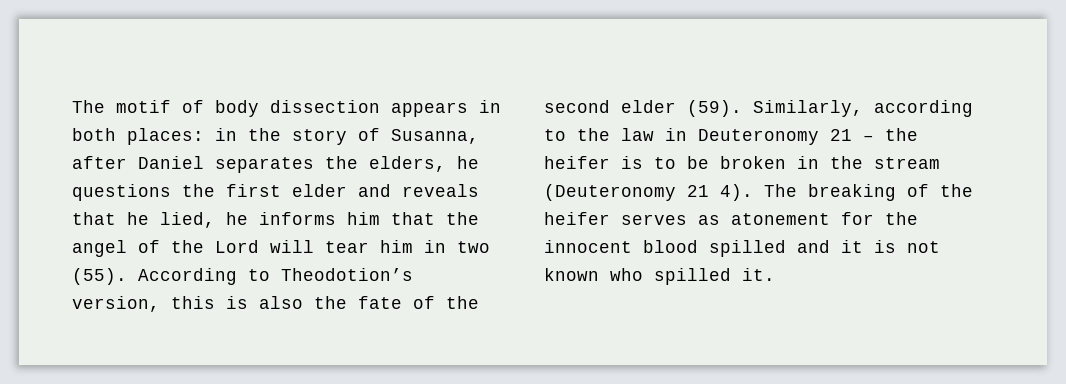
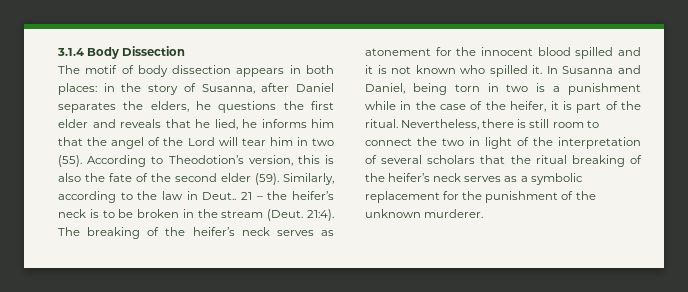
(72, 106) none -> [57,46,186,59] 3.1.4 Body Dissection //
[698,129,819,145] Deuteronomy -> [202,192,237,200] Deut..
[544,156,610,169] heifer -> [292,191,334,200] [58,209,86,218] heifer’s neck
[544,184,753,201] (Deuteronomy 21 4). -> [267,209,334,221] (Deut. 21:4).
[544,212,610,225] heifer -> [192,227,270,236] heifer’s neck
(775, 274) none -> [546,65,641,74] [365,83,641,95] [365,101,641,113] [365,119,599,130] [365,137,641,149] [365,155,642,167] [365,173,583,185] [365,191,596,203] [365,209,484,218] In Susanna and Daniel, being torn in two is a punishment while in the case of the heifer, it is part of the ritual. Nevertheless, there is still room to connect the two in light of the interpretation of several scholars that the ritual breaking of the heifer’s neck serves as a symbolic replacement for the punishment of the unknown murderer.

